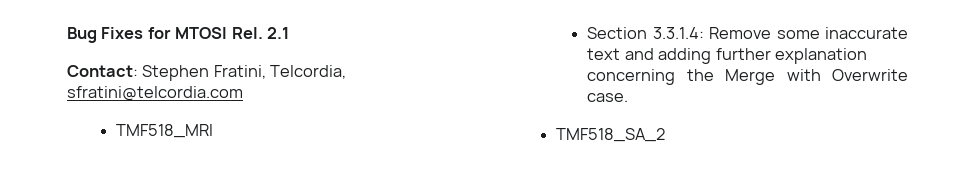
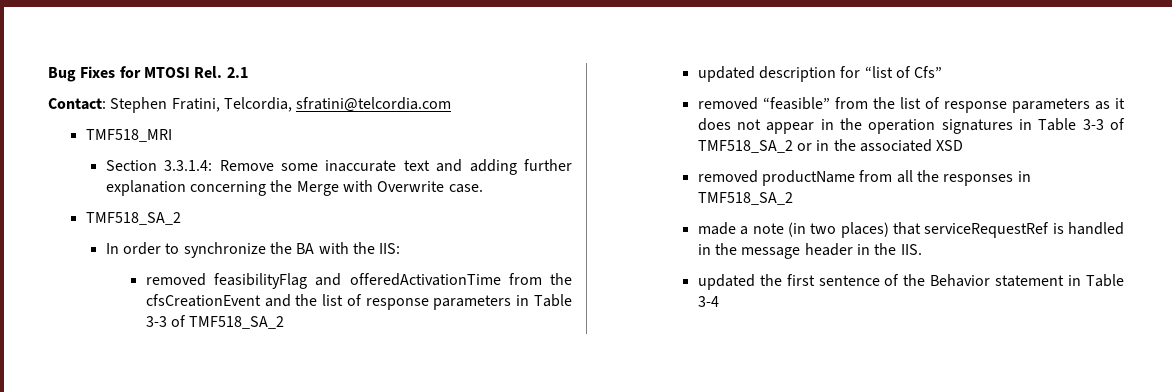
(666, 135) none -> [105,242,401,258] [145,273,572,289] [145,294,572,310] [145,315,285,329] [697,66,943,82] [697,97,1125,113] [697,118,1125,134] [697,139,964,153] [697,170,1031,186] [697,192,793,205] [697,222,1124,238] [697,243,922,259] [697,274,1124,290] [697,296,719,307] // In order to synchronize the BA with the IIS: // removed feasibilityFlag and offeredActivationTime from the cfsCreationEvent and the list of response parameters in Table 3-3 of TMF518_SA_2 // updated description for “list of Cfs” // removed “feasible” from the list of response parameters as it does not appear in the operation signatures in Table 3-3 of TMF518_SA_2 or in the associated XSD // removed productName from all the responses in TMF518_SA_2 // made a note (in two places) that serviceRequestRef is handled in the message header in the IIS. // updated the first sentence of the Behavior statement in Table 3-4

